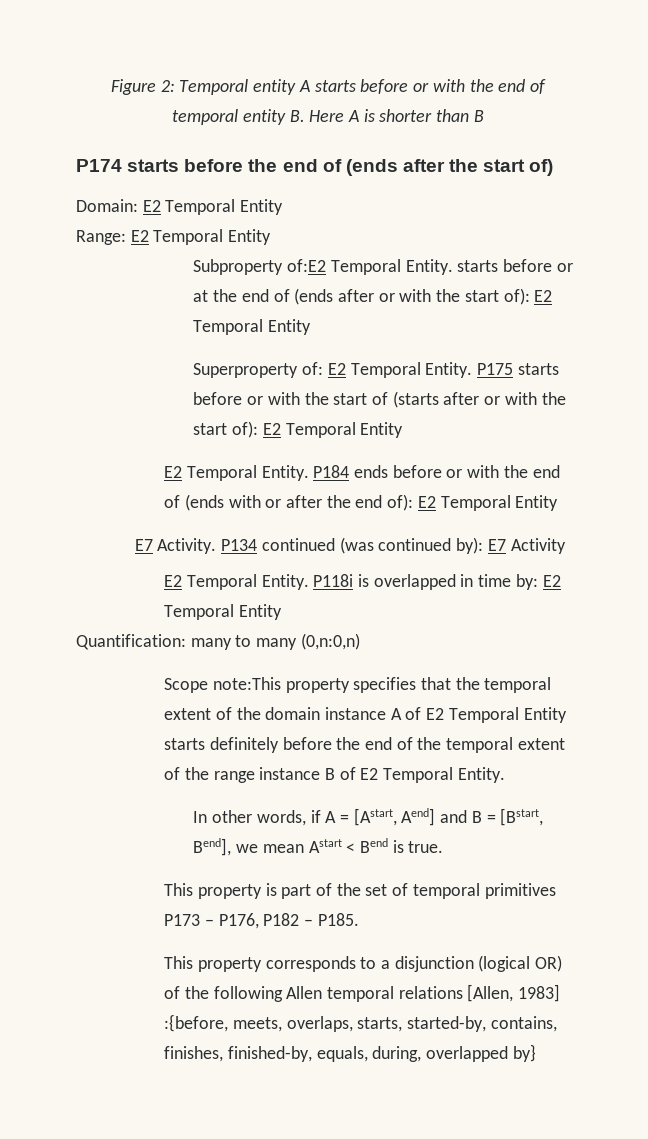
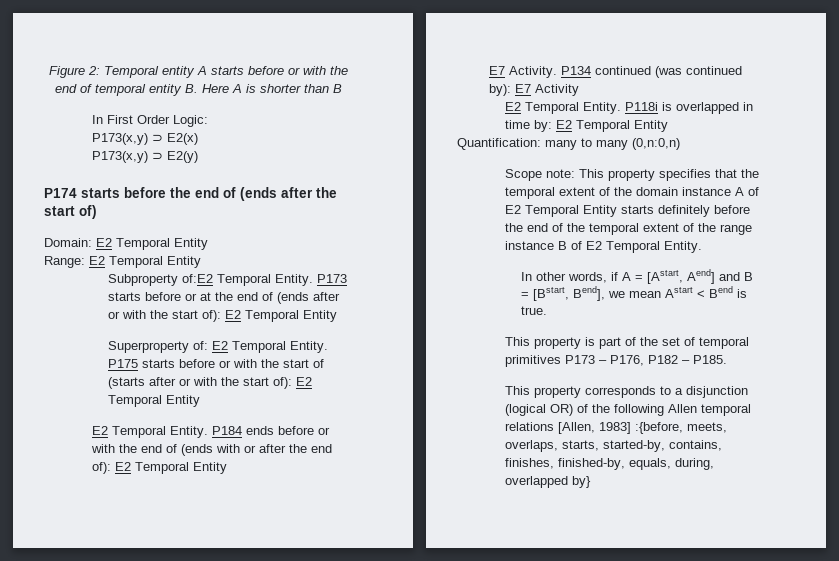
(484, 116) none -> [92,115,209,127] [92,133,199,145] [92,151,199,163] // In First Order Logic: // P173(x,y) ⊃ E2(x) // P173(x,y) ⊃ E2(y)
(453, 267) none -> [317,274,348,283] P173
[212,677,281,690] note:This -> [546,169,605,178] note: This

